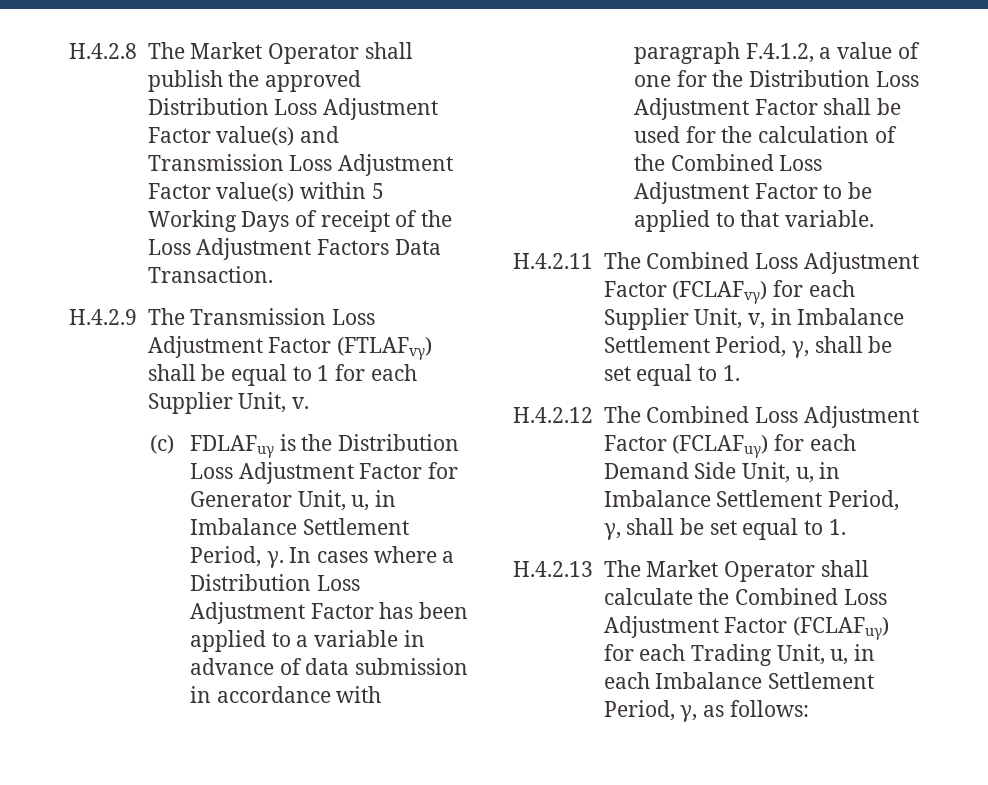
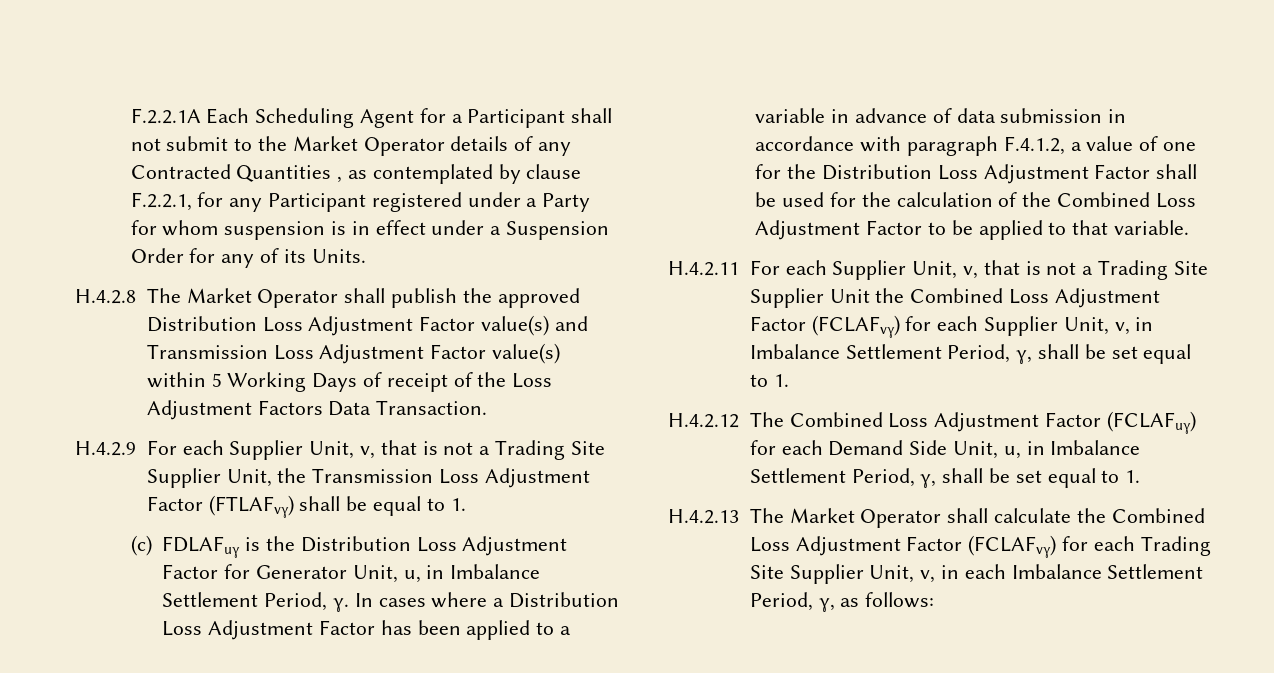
(69, 51) none -> [130,108,613,128] [130,136,572,156] [130,164,582,184] [130,192,591,212] [130,220,610,240] [130,248,366,268] F.2.2.1A Each Scheduling Agent for a Participant shall not submit to the Market Operator details of any Contracted Quantities , as contemplated by clause F.2.2.1, for any Participant registered under a Party for whom suspension is in effect under a Suspension Order for any of its Units. //
[147,308,185,325] The -> [146,440,605,460] [146,468,307,488] For each Supplier Unit, v, that is not a Trading Site Supplier Unit, the
[317,364,417,381] [147,392,309,414] 1 for each Supplier Unit, v. -> [450,498,466,511] 1.
[603,252,641,269] The -> [749,260,1208,280] [749,288,905,308] For each Supplier Unit, v, that is not a Trading Site Supplier Unit the
[792,617,889,640] (FCLAFuγ) -> [968,535,1057,558] (FCLAFvγ)
[776,644,849,665] Unit, u, -> [749,564,936,584] Site Supplier Unit, v,

